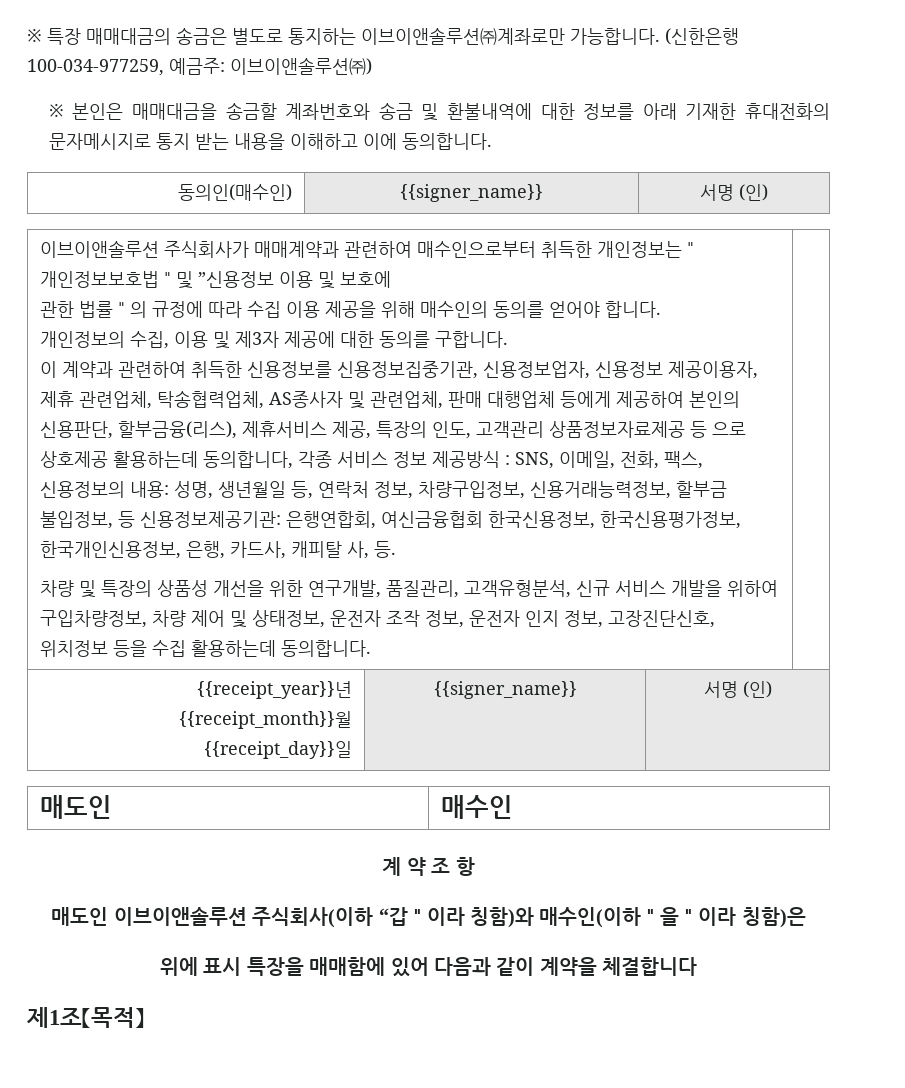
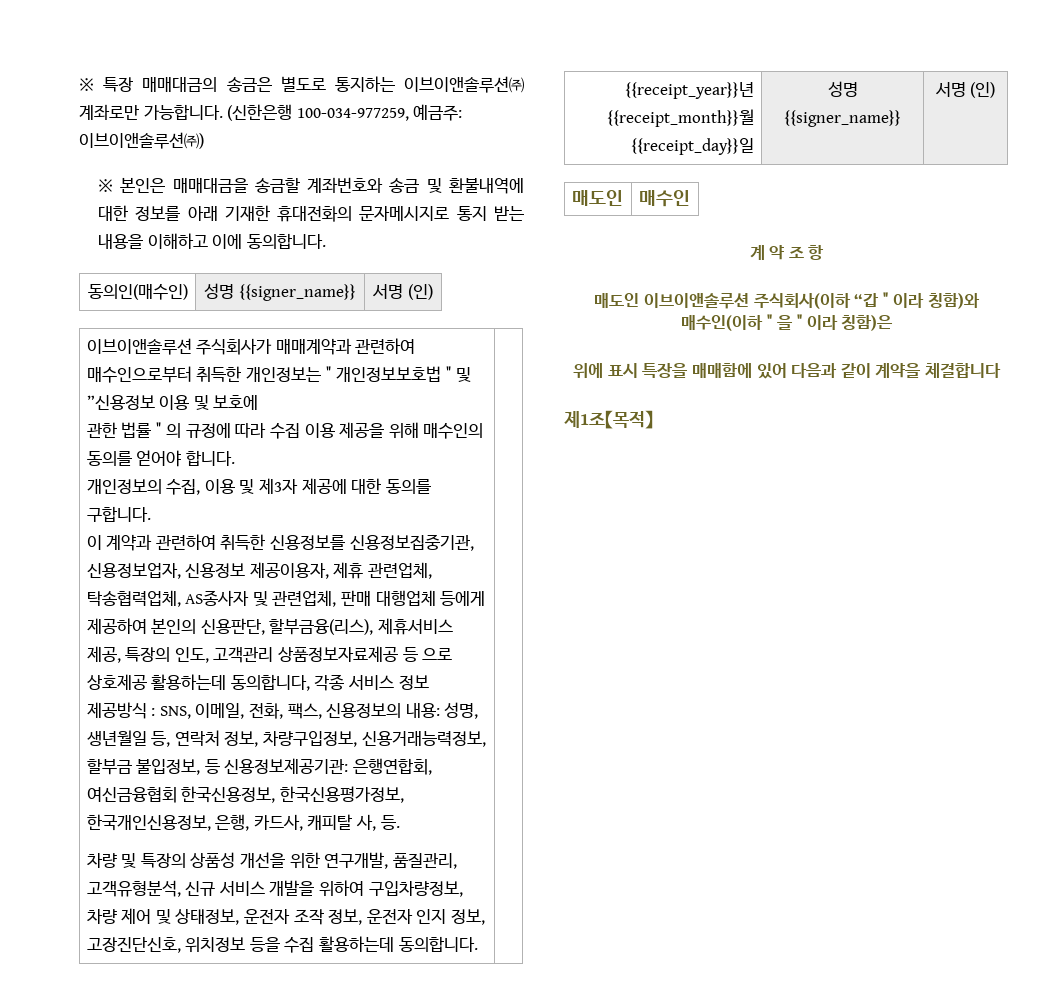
(292, 192) none -> [204,283,235,299] 성명
(352, 750) none -> [827,81,858,97] 성명

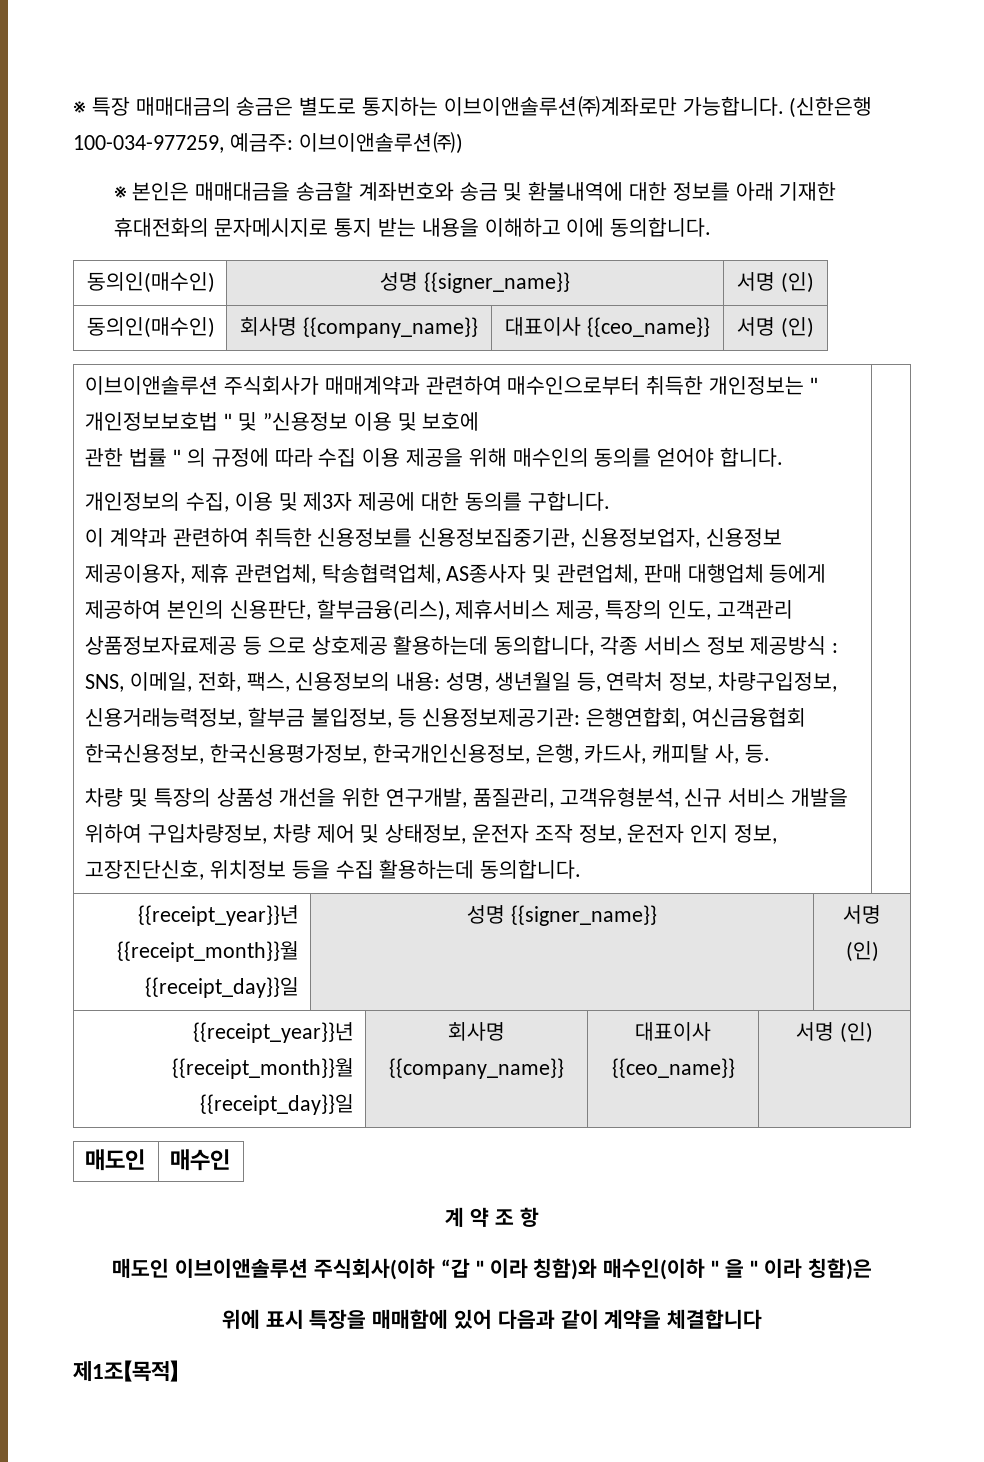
(433, 292) none -> [86,317,215,338] [240,317,478,338] [505,317,710,337] [737,317,814,338] // 동의인(매수인) | 회사명 {{company_name}} | 대표이사 {{ceo_name}} | 서명 (인)
(996, 90) none -> [192,1022,354,1043] [171,1058,354,1079] [199,1094,354,1115] [448,1022,505,1041] [389,1058,564,1079] [635,1022,711,1041] [611,1058,735,1078] [796,1022,873,1043] // {{receipt_year}}년 {{receipt_month}}월 {{receipt_day}}일 | 회사명 {{company_name}} | 대표이사 {{ceo_name}} | 서명 (인)

